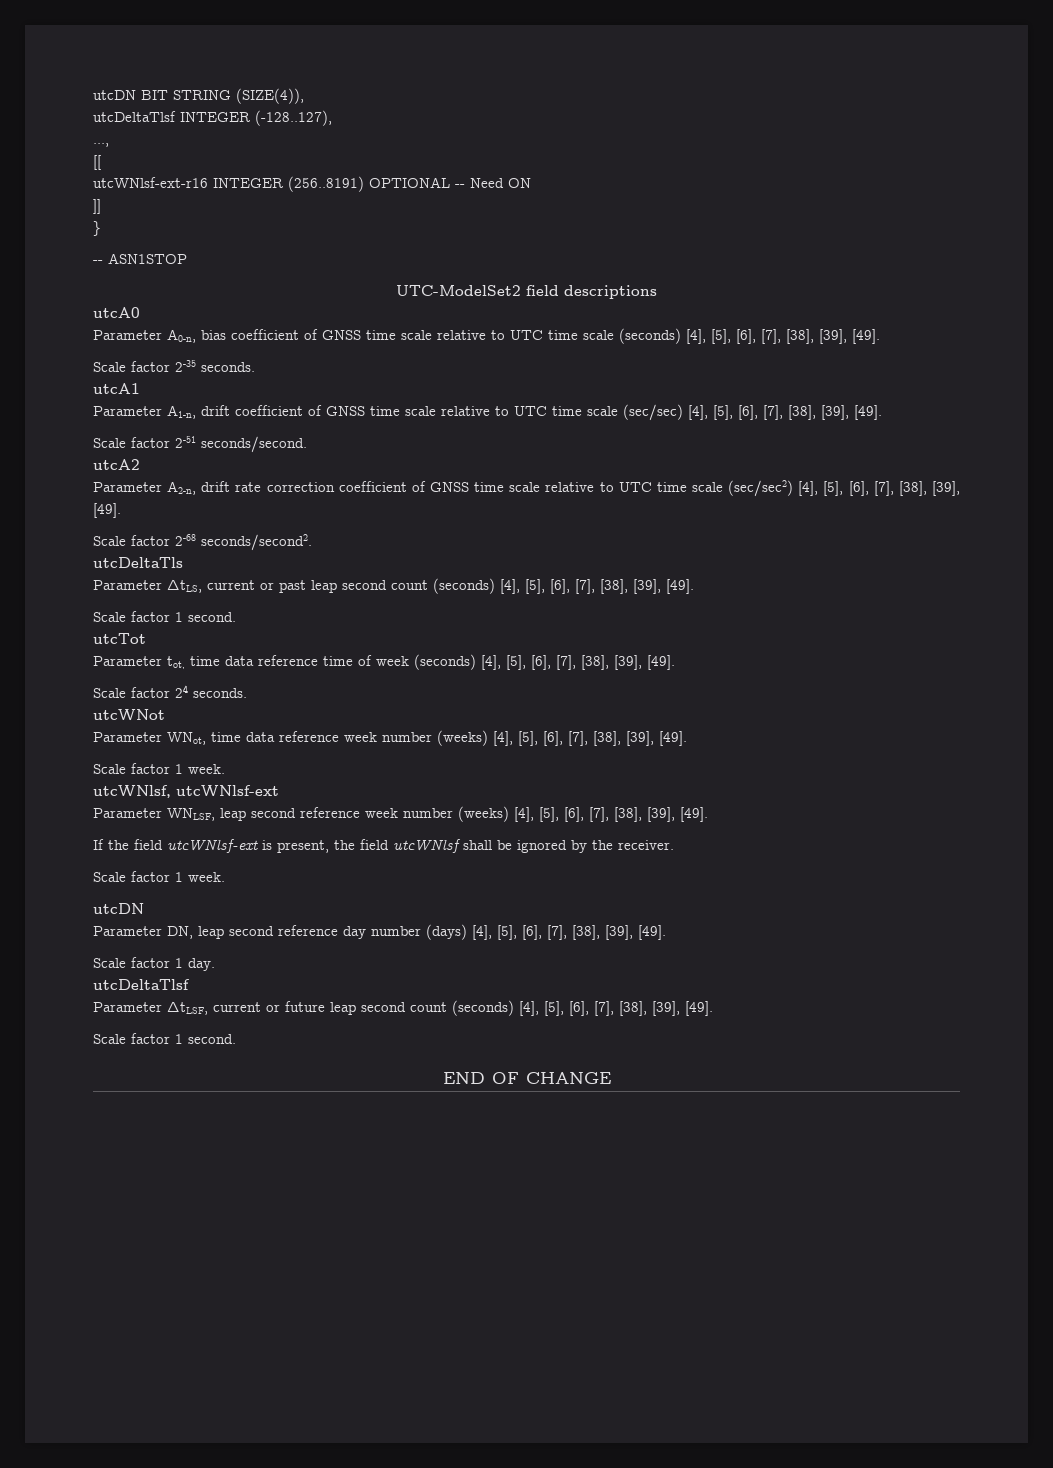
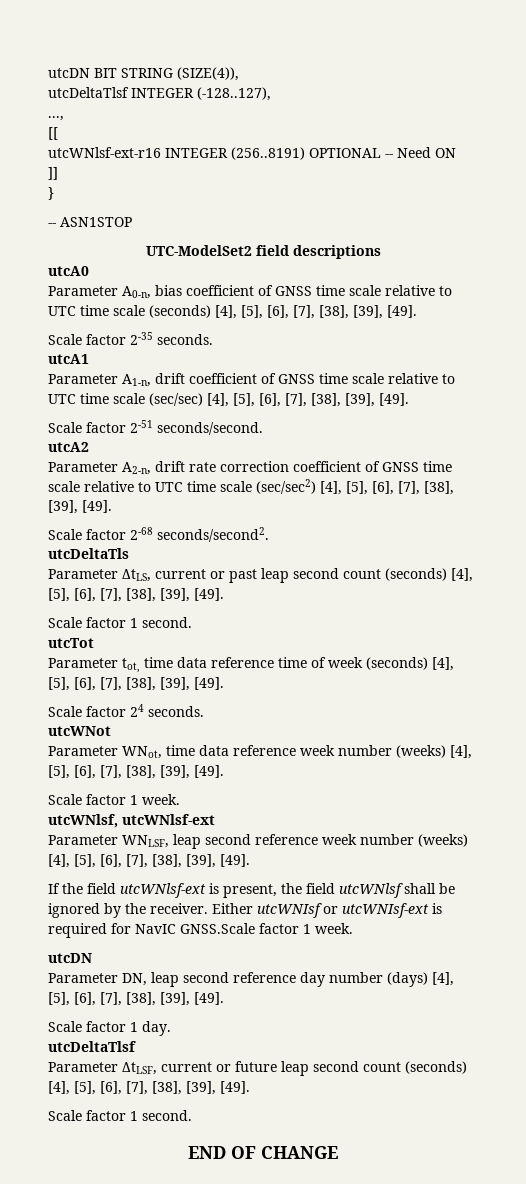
[93,872,126,882] // Scale -> [212,903,442,918] [48,923,255,938] Either utcWNIsf or utcWNIsf-ext is required for NavIC GNSS.Scale

